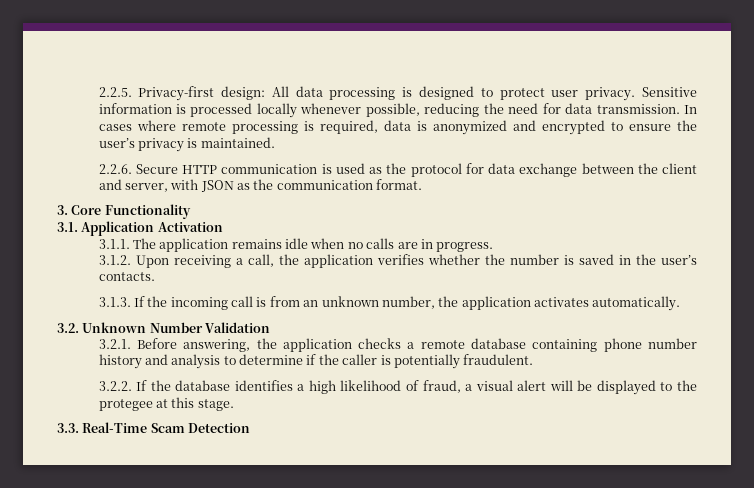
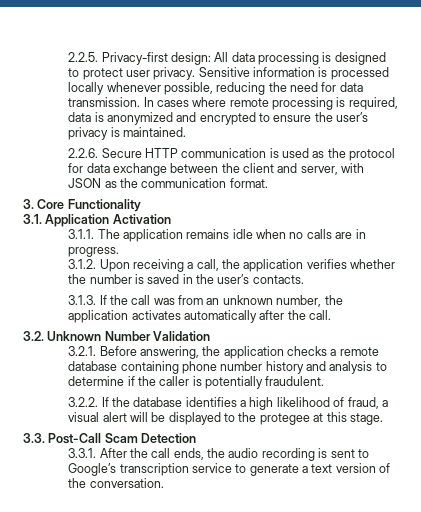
[170,296,267,310] incoming call is -> [131,295,175,305] call was
[592,296,681,311] automatically. -> [183,310,332,323] automatically after the call.
[82,422,148,433] Real-Time -> [48,433,102,444] Post-Call
(251, 428) none -> [68,448,369,461] [68,463,391,476] [68,478,164,488] // 3.3.1. After the call ends, the audio recording is sent to Google’s transcription service to generate a text version of the conversation.

